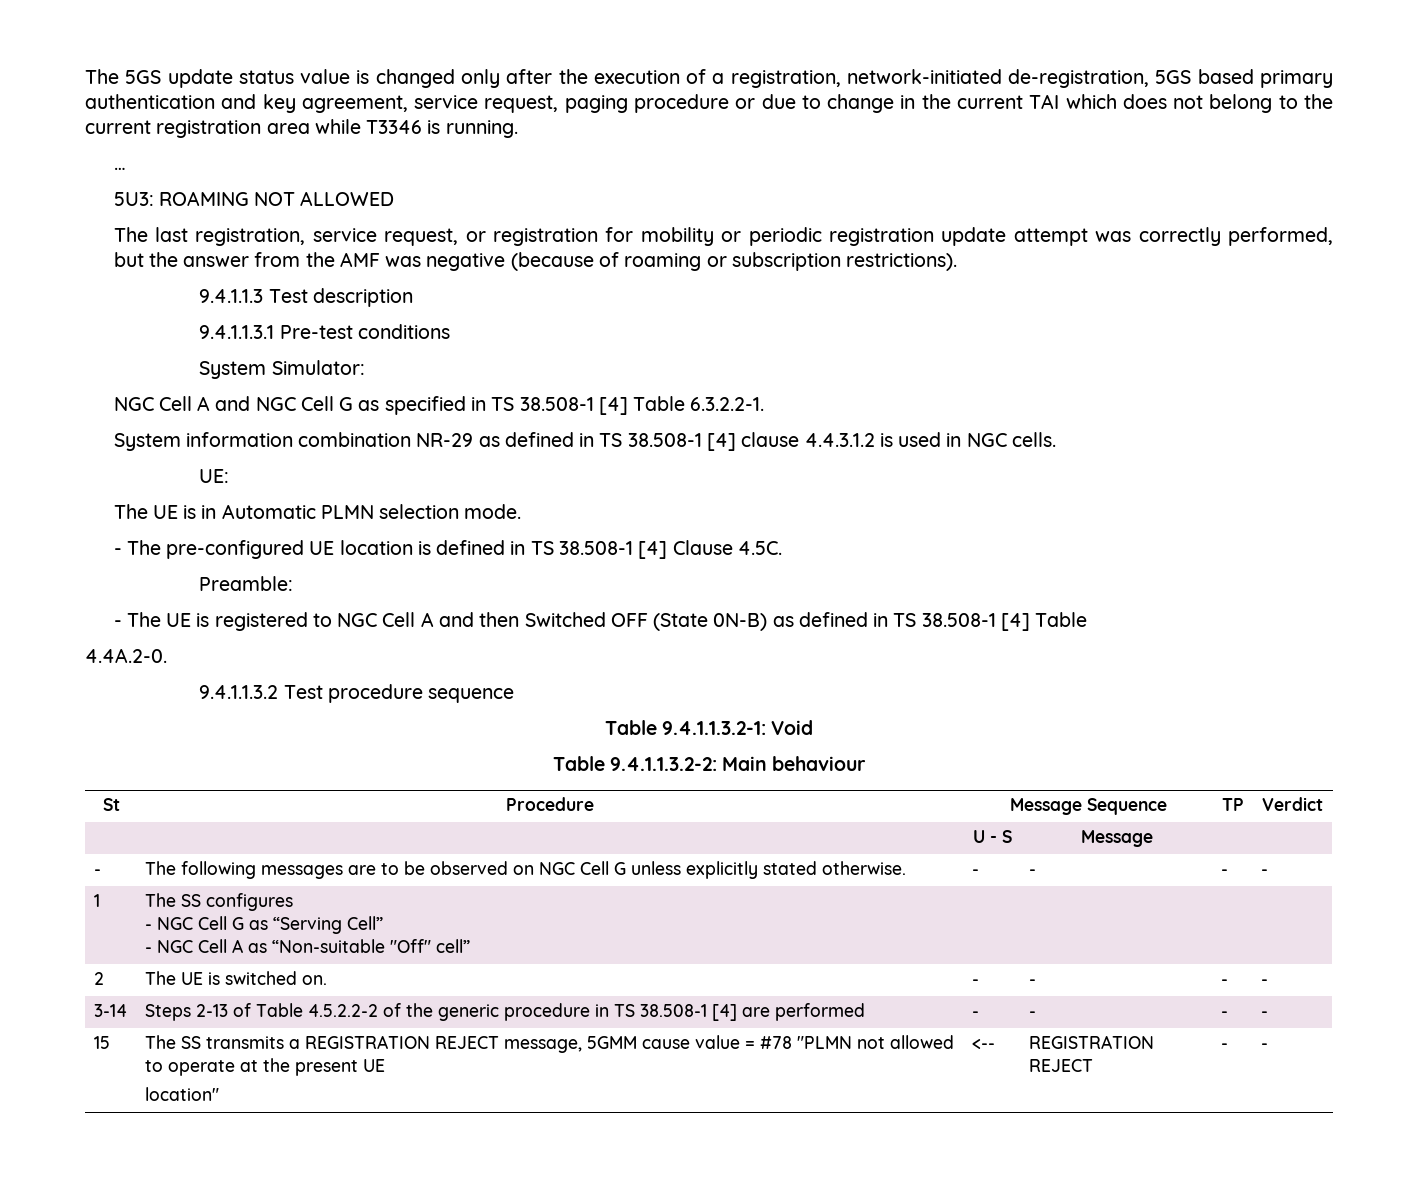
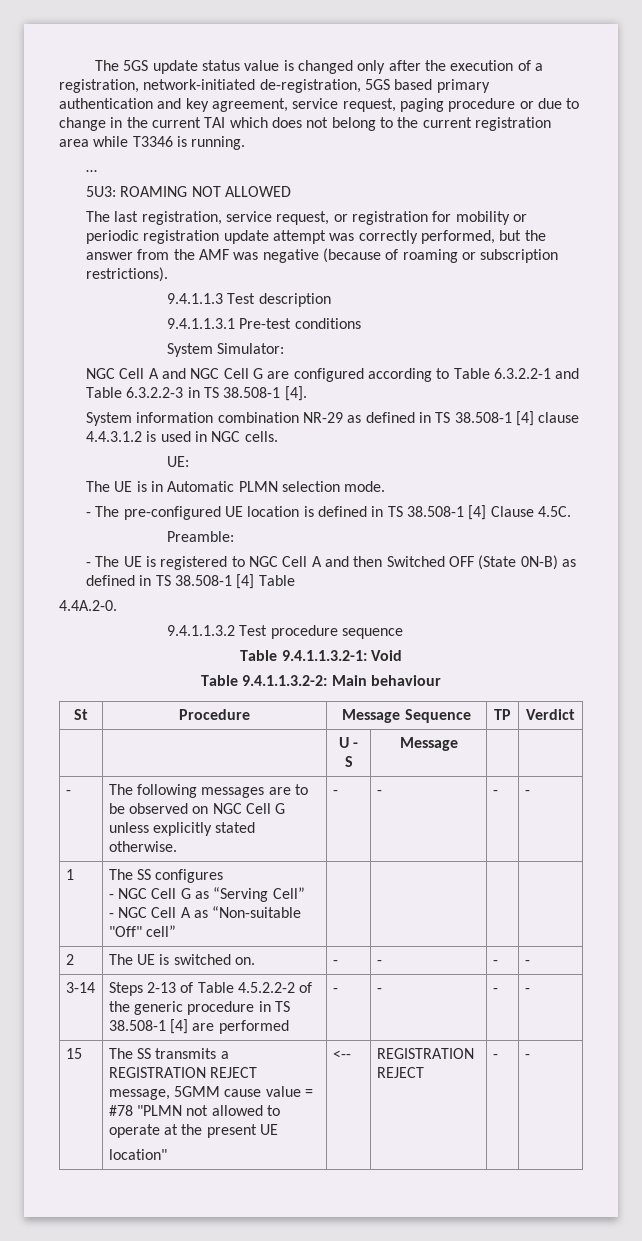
[358,396,765,415] as specified in TS 38.508-1 [4] Table 6.3.2.2-1. -> [267,368,580,382] [86,386,307,401] are configured according to Table 6.3.2.2-1 and Table 6.3.2.2-3 in TS 38.508-1 [4].

